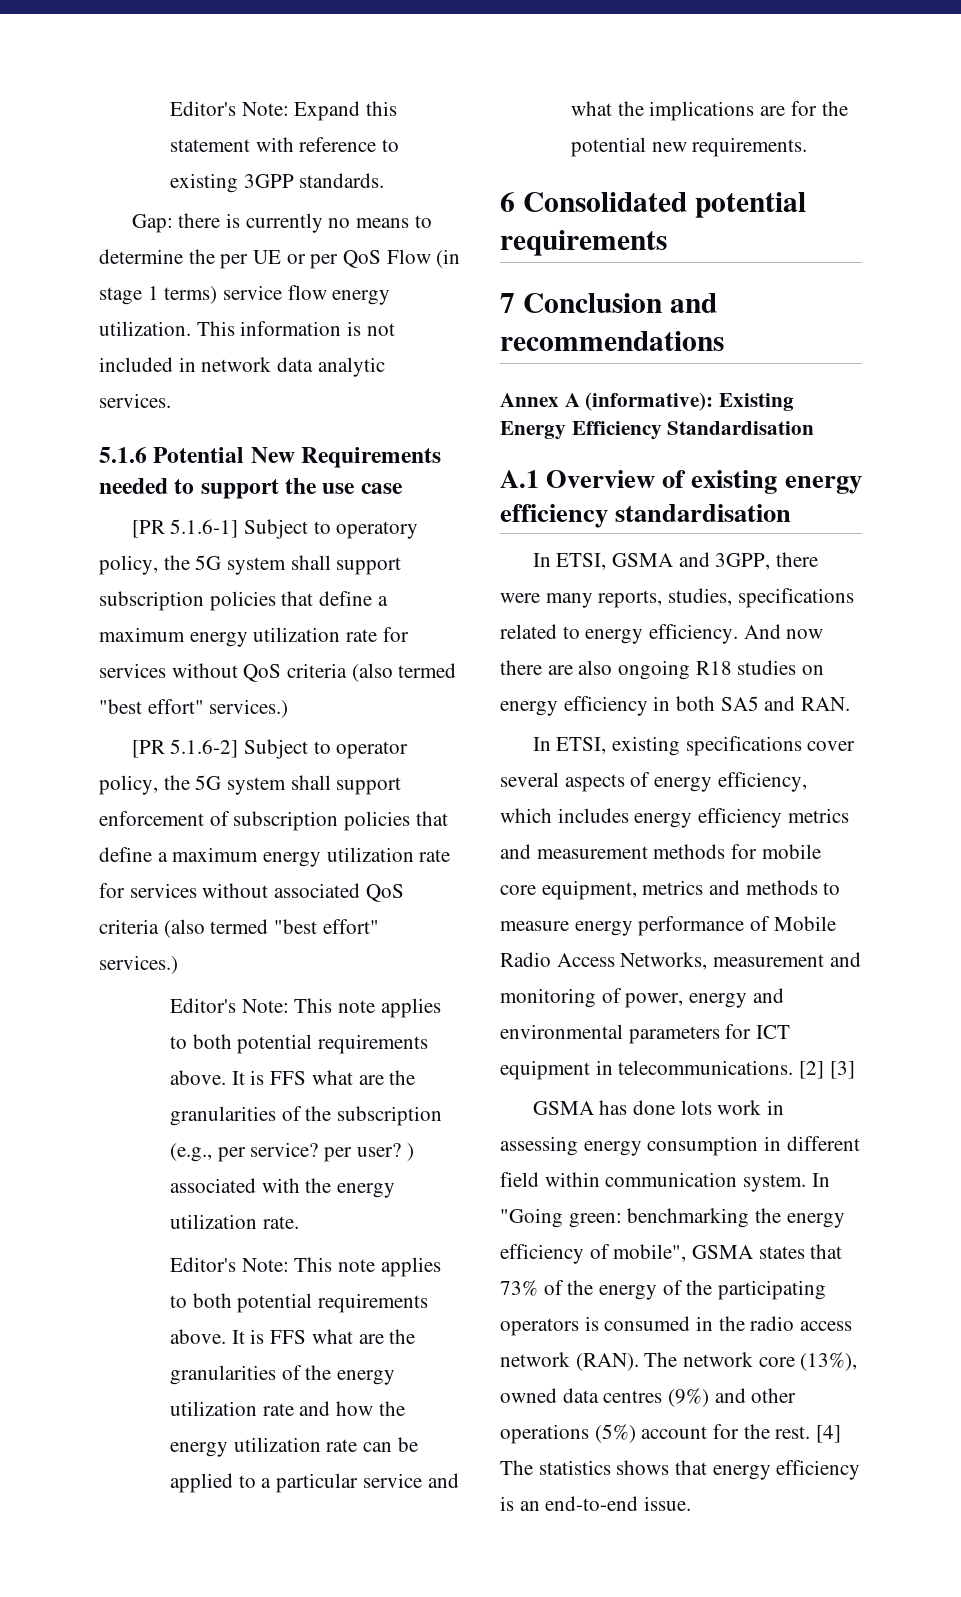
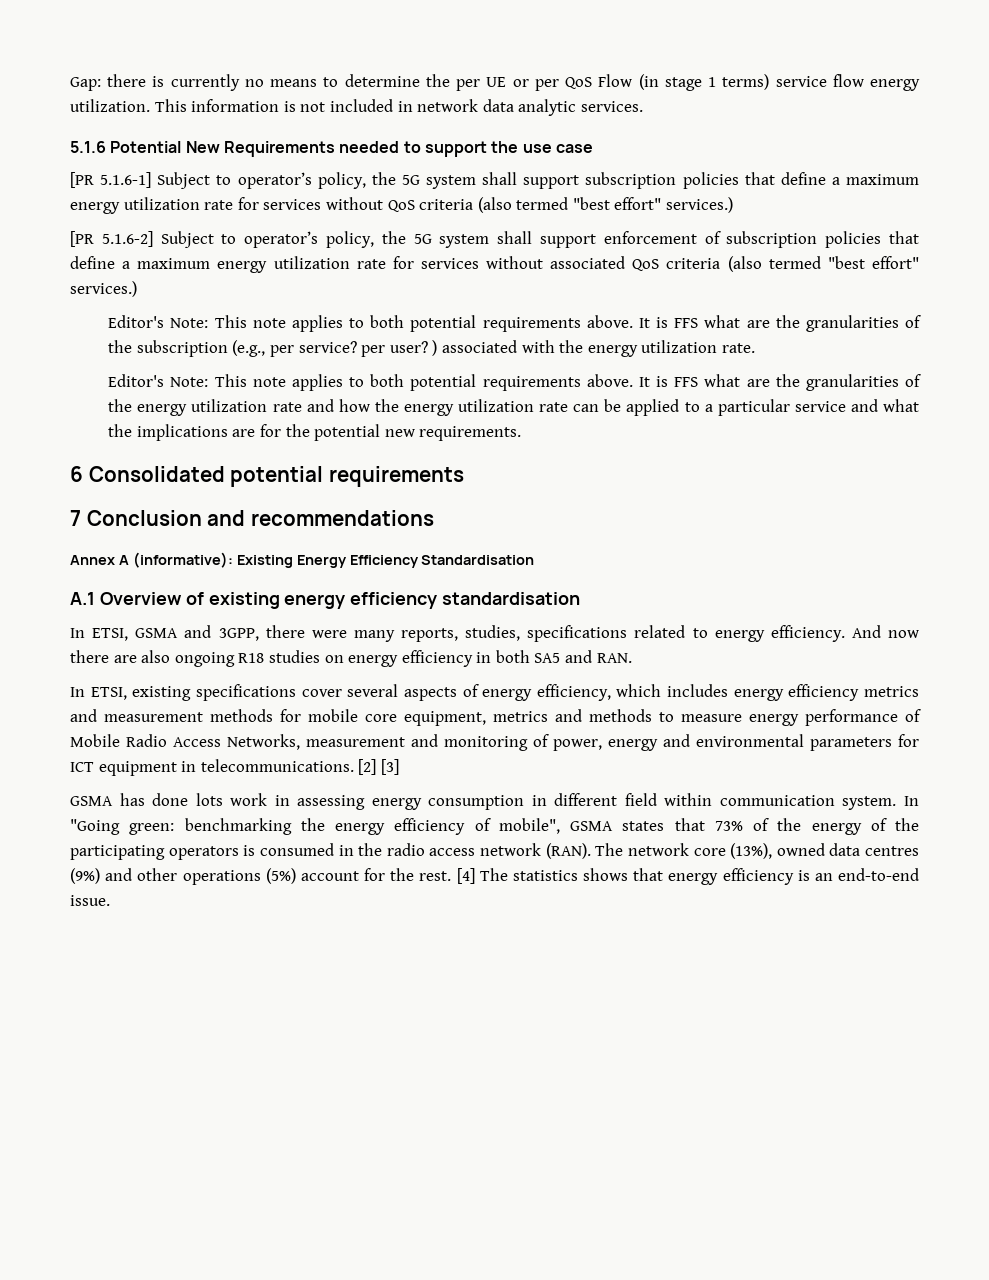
[170,101,398,121] [170,137,400,152] [170,173,385,193] Editor's Note: Expand this statement with reference to existing 3GPP standards. // -> (70, 84) none
[336,521,419,539] operatory -> [237,172,312,189] operator’s
[336,741,409,759] operator -> [244,231,319,248] operator’s

